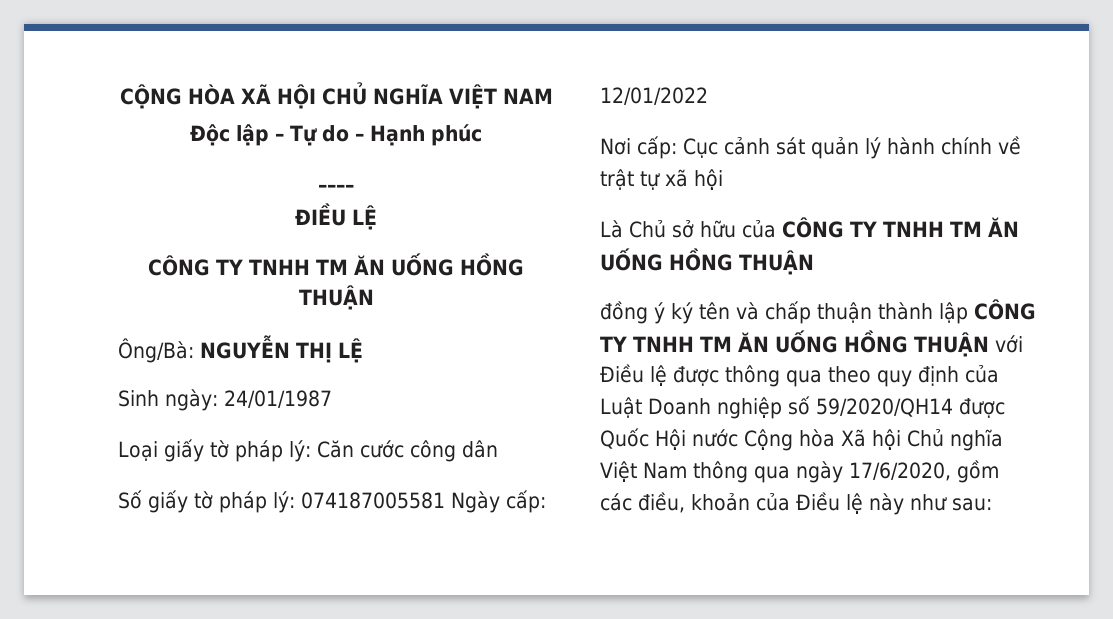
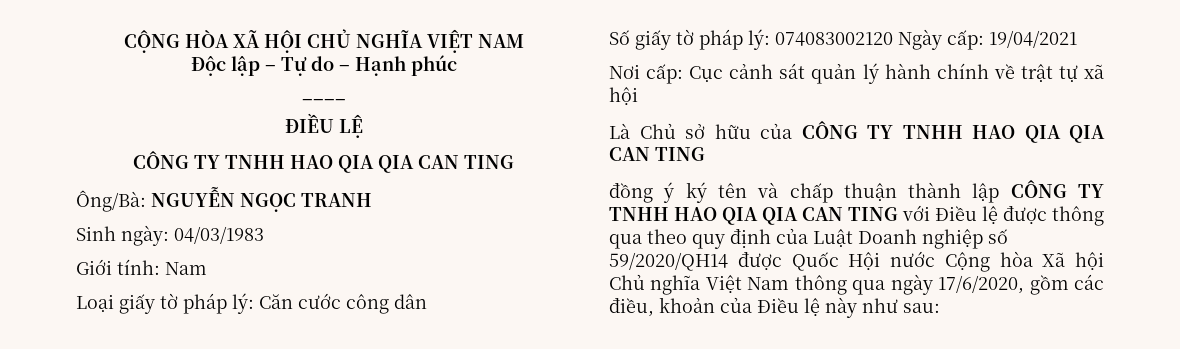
[316,253,524,276] [298,285,374,310] TM ĂN UỐNG HỒNG THUẬN -> [290,155,514,173] HAO QIA QIA CAN TING
[296,338,363,363] THỊ LỆ -> [240,193,372,212] NGỌC TRANH
[223,390,332,408] 24/01/1987 -> [174,226,264,244] [76,259,207,275] 04/03/1983 // Giới tính: Nam
[300,492,445,509] 074187005581 -> [775,32,893,46] 074083002120
[600,87,708,105] 12/01/2022 -> [989,30,1077,48] 19/04/2021
[950,217,1019,237] [600,248,814,275] TM ĂN UỐNG HỒNG THUẬN -> [972,125,1105,143] [609,147,705,161] HAO QIA QIA CAN TING
[700,330,989,357] TM ĂN UỐNG HỒNG THUẬN -> [674,207,898,225] HAO QIA QIA CAN TING

